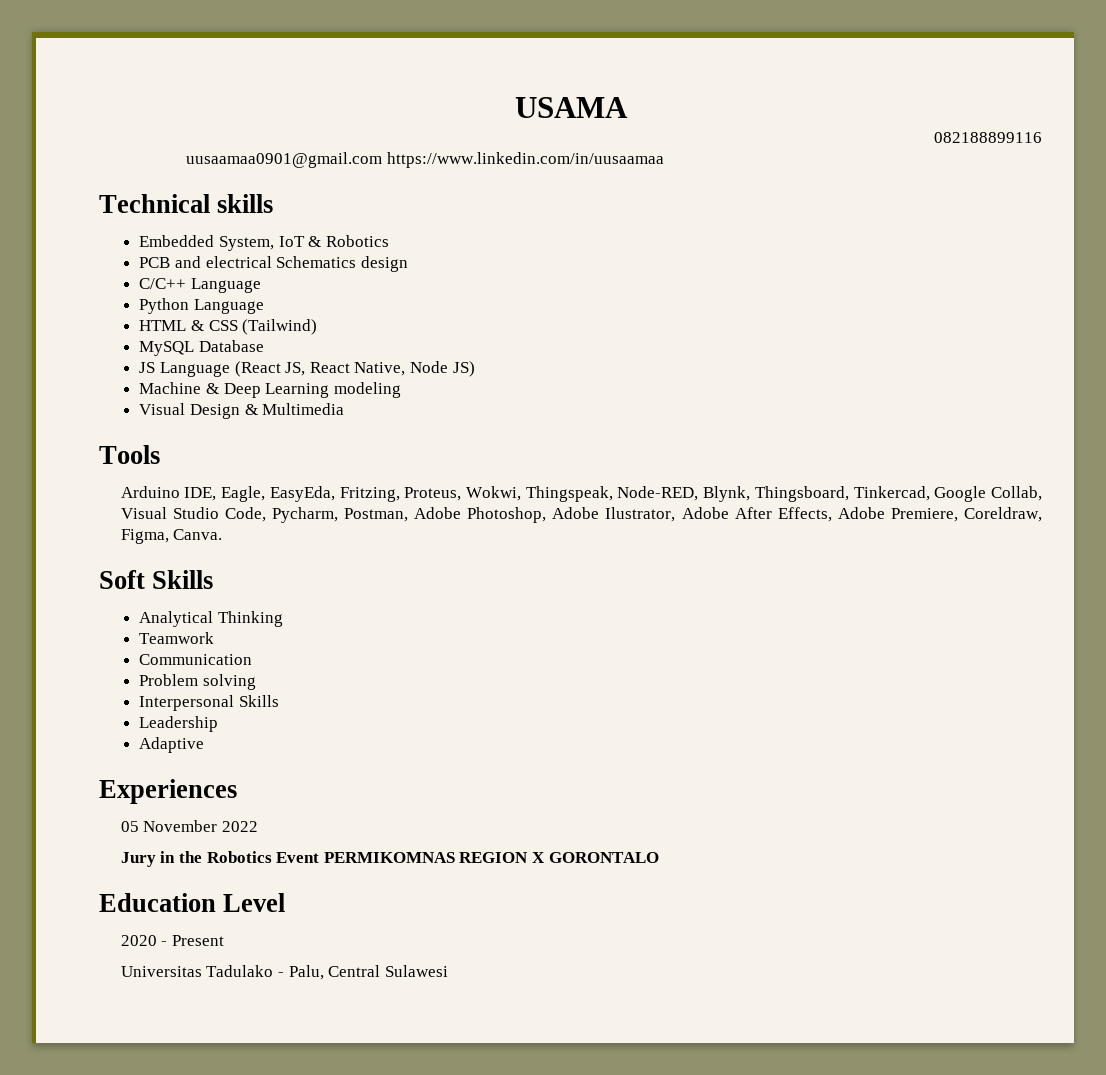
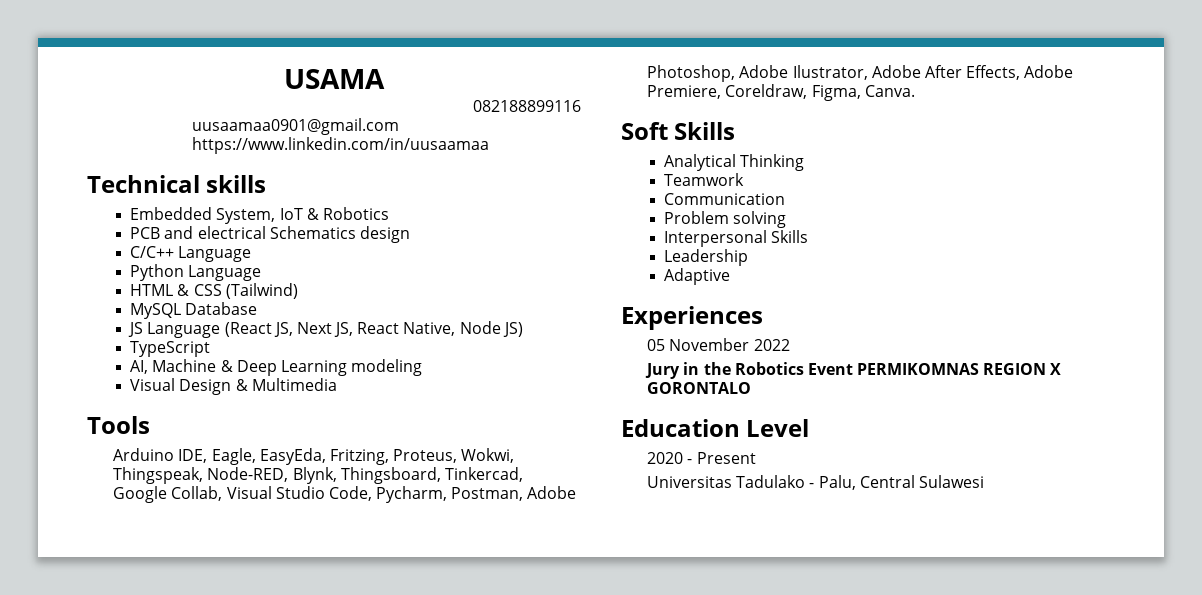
(306, 369) none -> [296,322,354,337] Next JS,
(475, 369) none -> [130,341,211,357] [130,360,149,374] TypeScript // AI,

